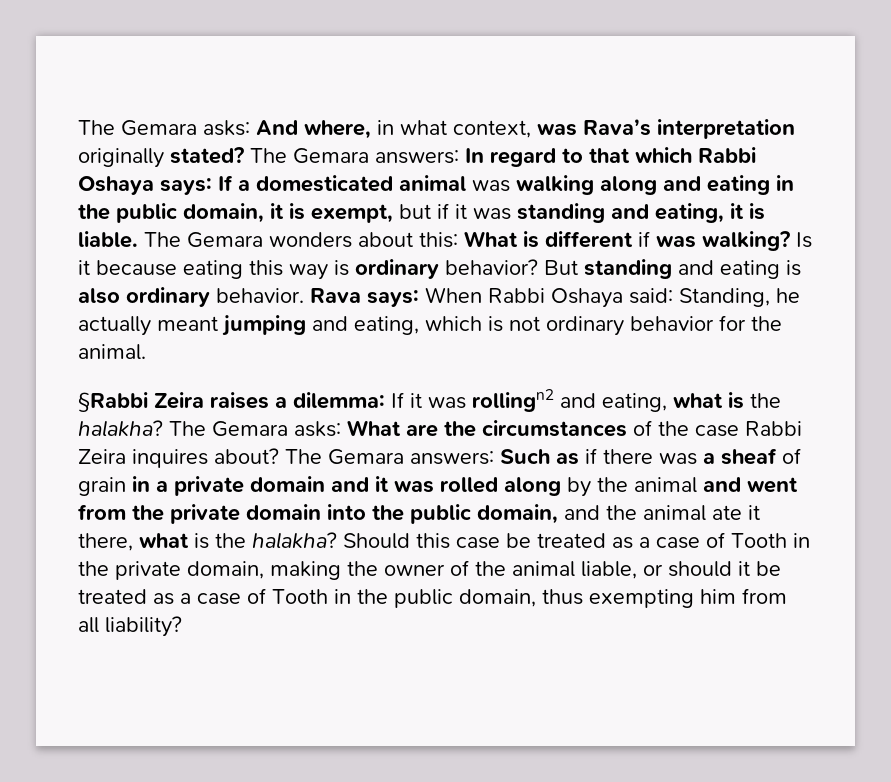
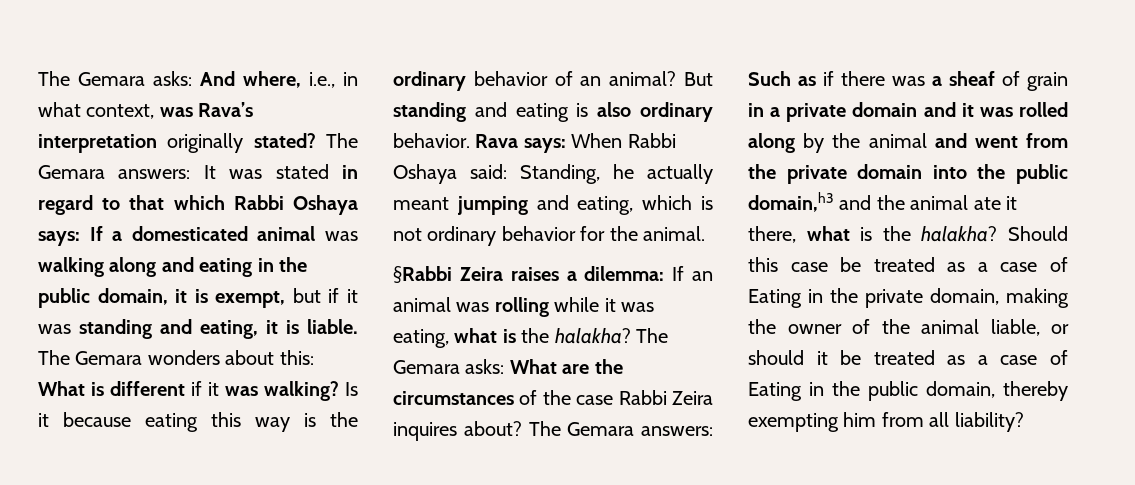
(371, 129) none -> [309,72,335,88] i.e.,
[465,148,484,163] In -> [203,164,358,179] It was stated in
(650, 239) none -> [208,382,220,396] it
[355,259,538,279] ordinary behavior? -> [330,412,358,427] [393,71,677,91] the ordinary behavior of an animal?
[410,389,596,412] it was rollingn2 and -> [692,271,713,281] [393,297,654,317] an animal was rolling while it was
[477,504,558,524] domain, -> [748,192,834,212] domain,h3
[731,533,787,548] Tooth -> [748,289,802,308] Eating
[272,589,583,608] Tooth in the public domain, thus -> [748,381,1068,401] Eating in the public domain, thereby

